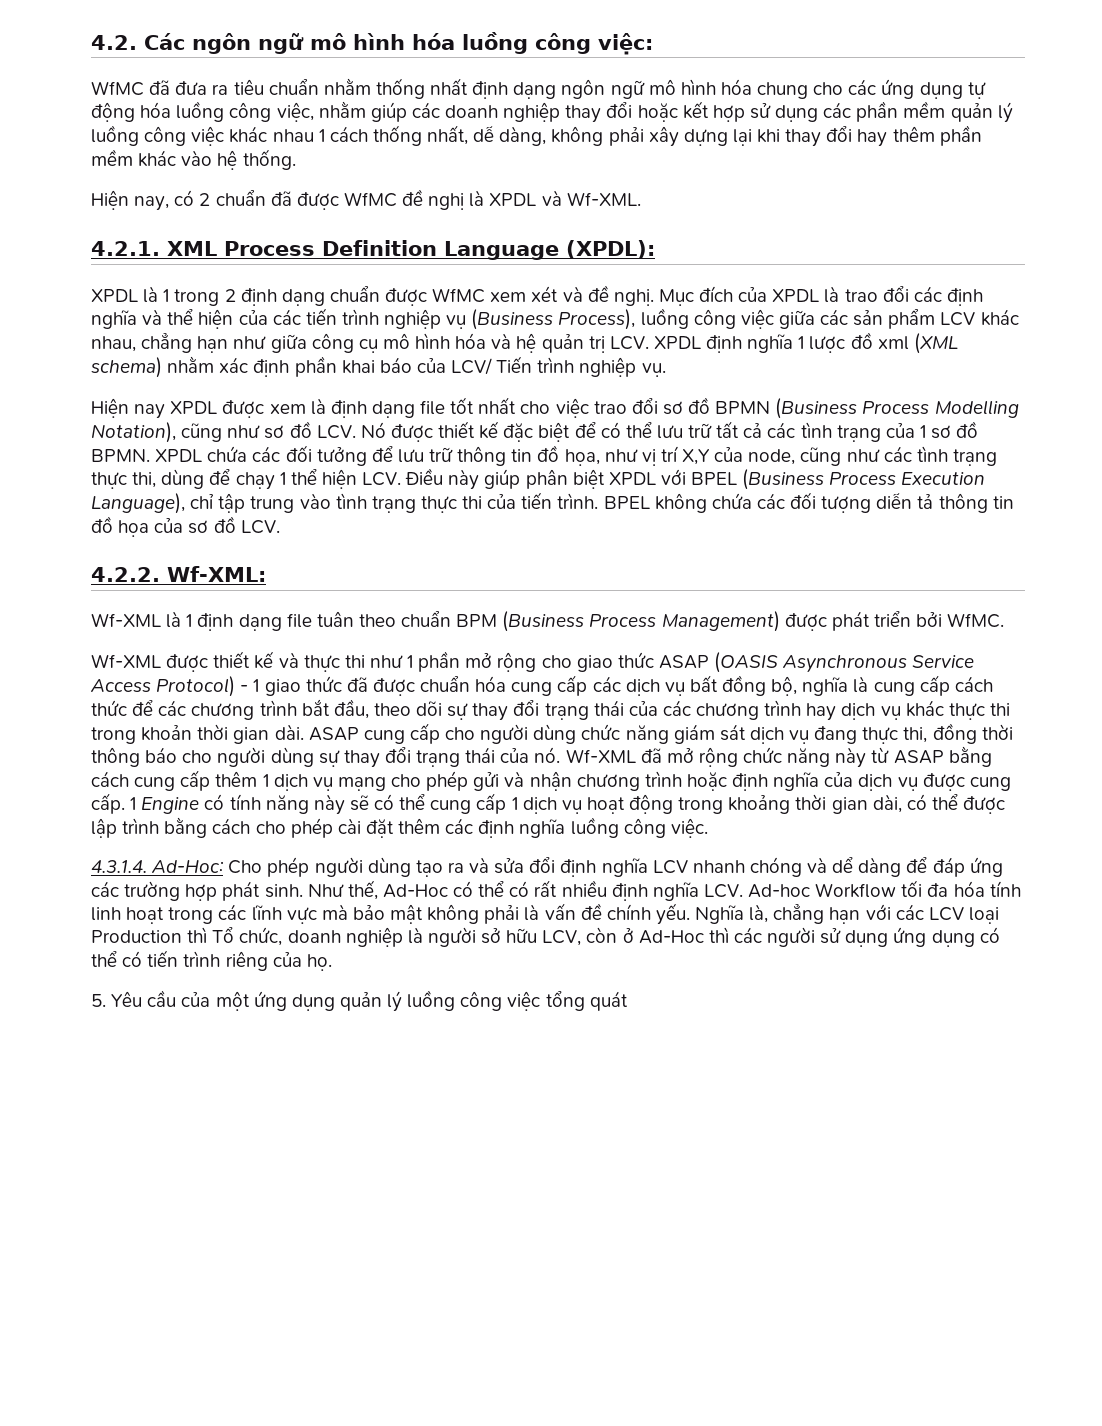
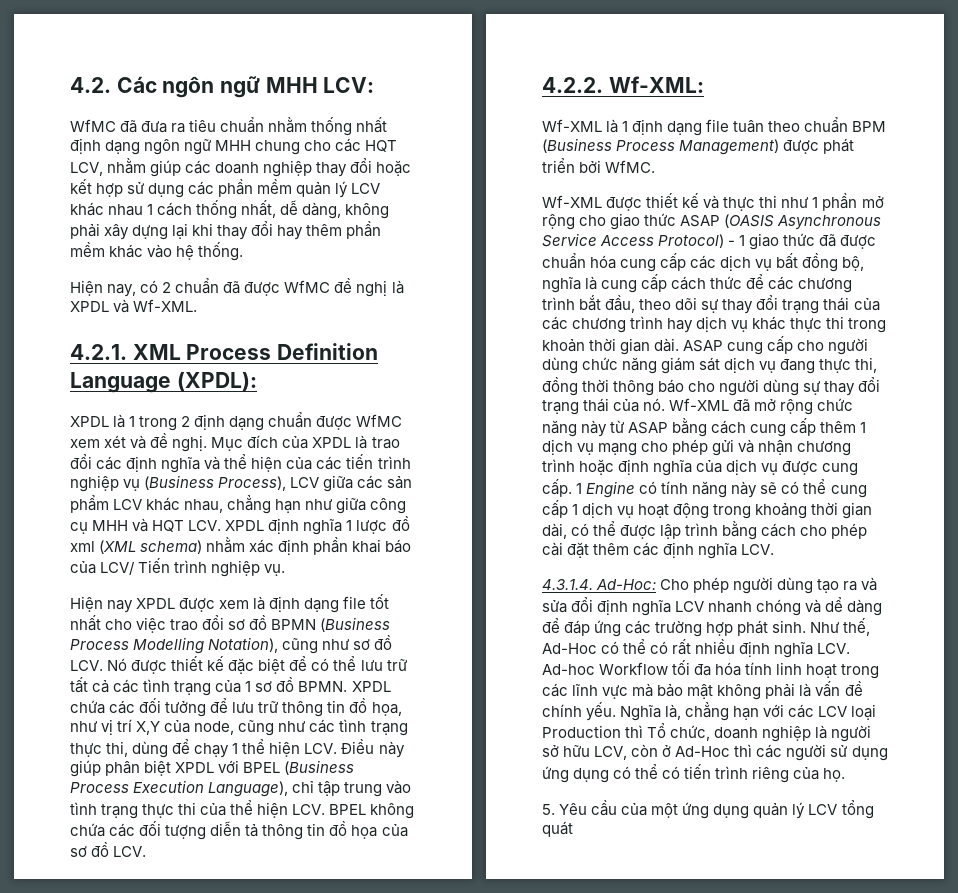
[310,32,653,55] mô hình hóa luồng công việc: -> [265,77,375,93] MHH LCV:
[648,79,986,99] [91,101,314,122] mô hình hóa chung cho các ứng dụng tự động hóa luồng công việc, -> [215,138,398,155] [70,162,103,176] MHH chung cho các HQT LCV,
[91,125,225,146] luồng công việc -> [351,183,381,194] LCV
[640,308,774,329] luồng công việc -> [290,477,320,488] LCV
[382,333,605,353] mô hình hóa và hệ quản trị -> [92,518,185,532] MHH và HQT
[521,492,599,509] tiến trình. -> [230,800,326,818] thể hiện LCV.
[570,817,708,838] luồng công việc. -> [741,544,775,555] LCV.
[407,990,541,1011] luồng công việc -> [808,804,838,815] LCV

